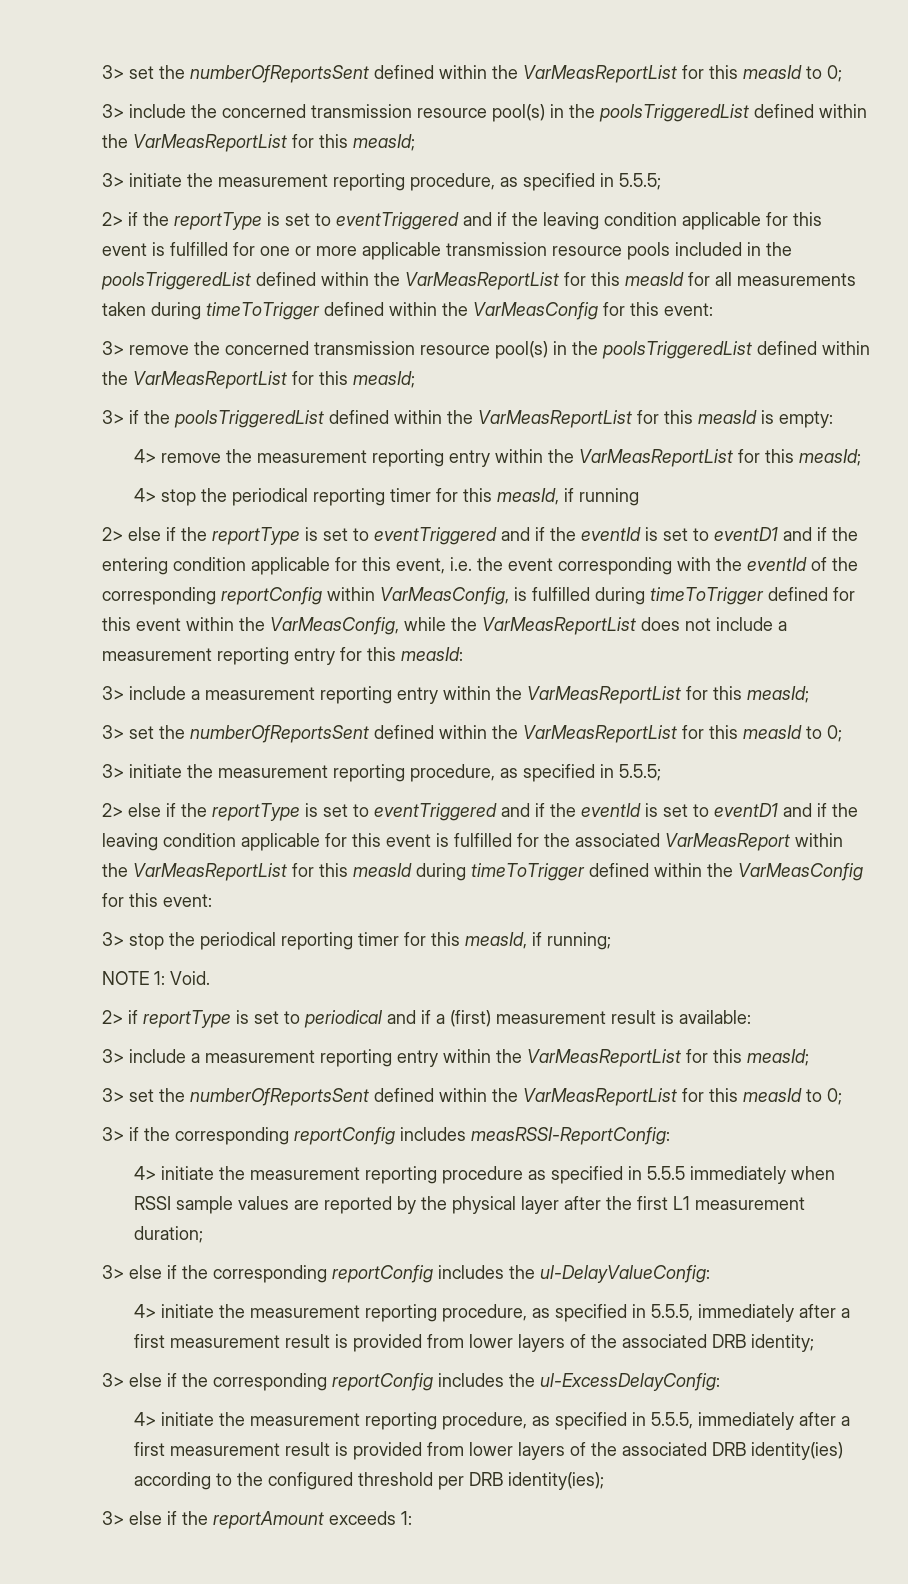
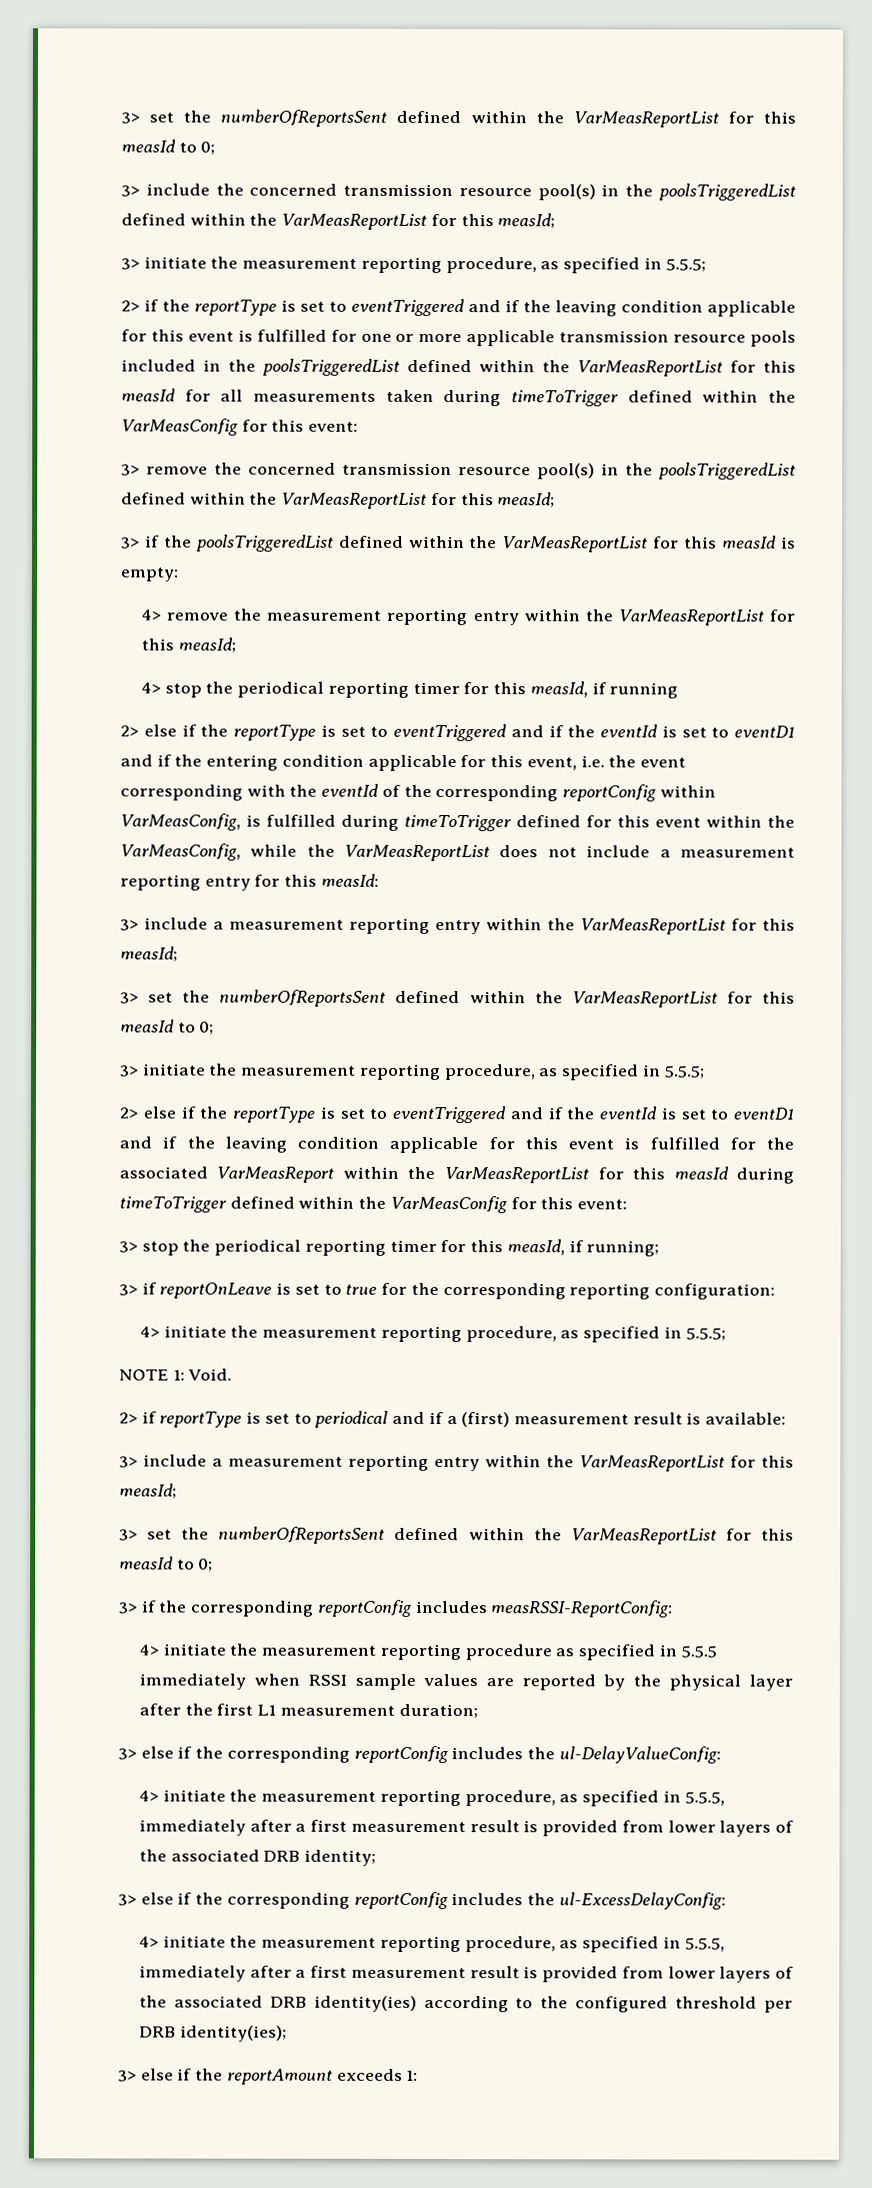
(611, 941) none -> [119,1282,775,1300] [140,1325,726,1343] // 3> if reportOnLeave is set to true for the corresponding reporting configuration: // 4> initiate the measurement reporting procedure, as specified in 5.5.5;

